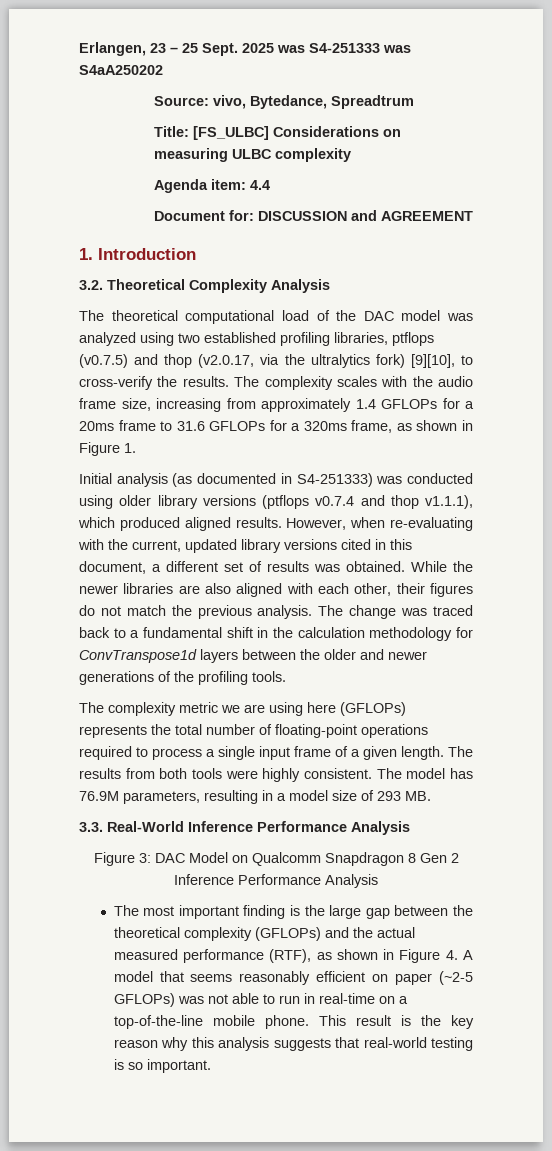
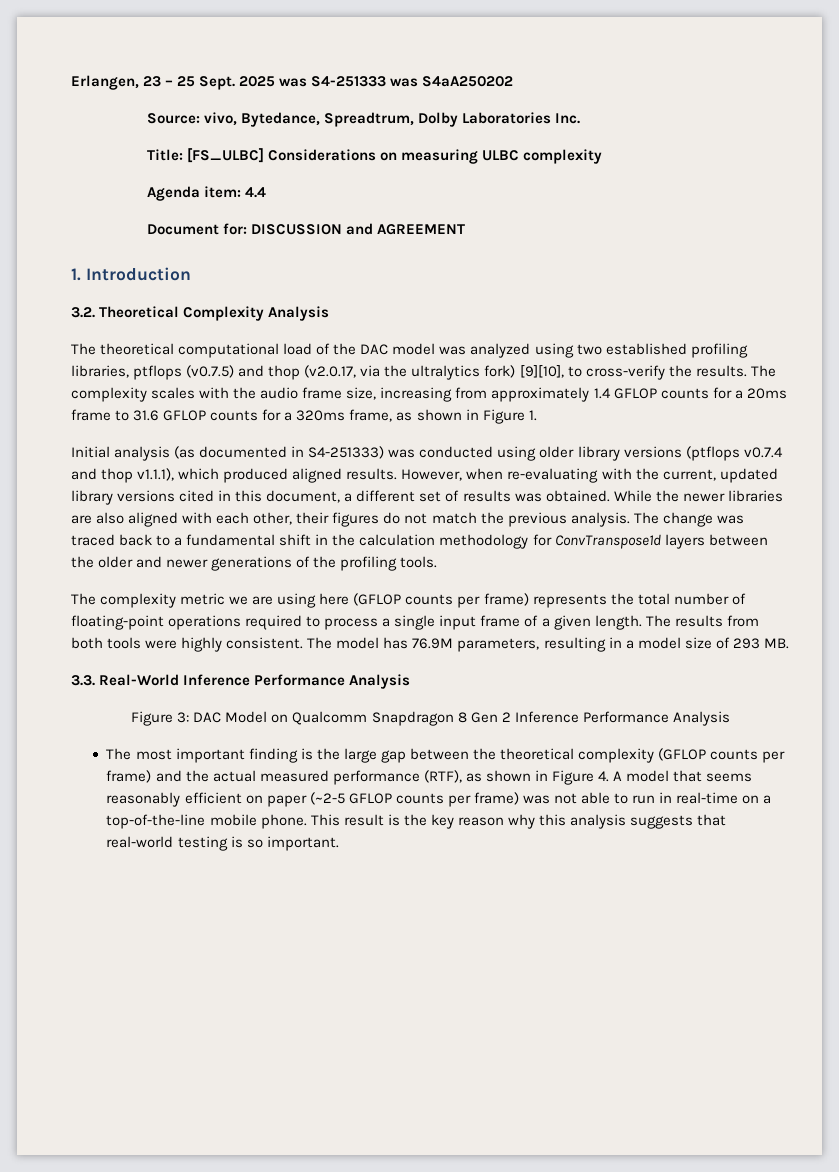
[330,95,414,109] Spreadtrum -> [324,112,581,127] Spreadtrum, Dolby Laboratories Inc.
[381,399,437,409] GFLOPs -> [613,388,709,399] GFLOP counts
[209,421,266,431] GFLOPs -> [163,410,259,421] GFLOP counts
[340,702,406,716] (GFLOPs) -> [353,593,529,608] (GFLOP counts per frame)
[254,927,321,941] (GFLOPs) -> [658,748,786,763] [106,770,152,783] (GFLOP counts per frame)
[113,993,175,1007] GFLOPs) -> [348,792,519,807] GFLOP counts per frame)

